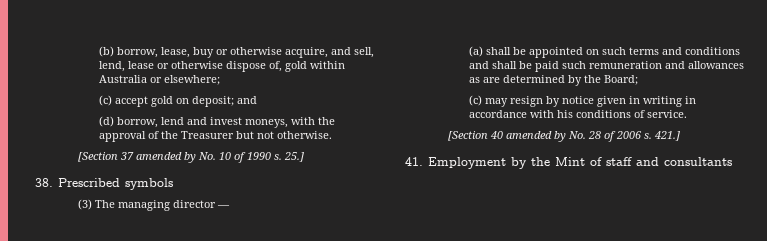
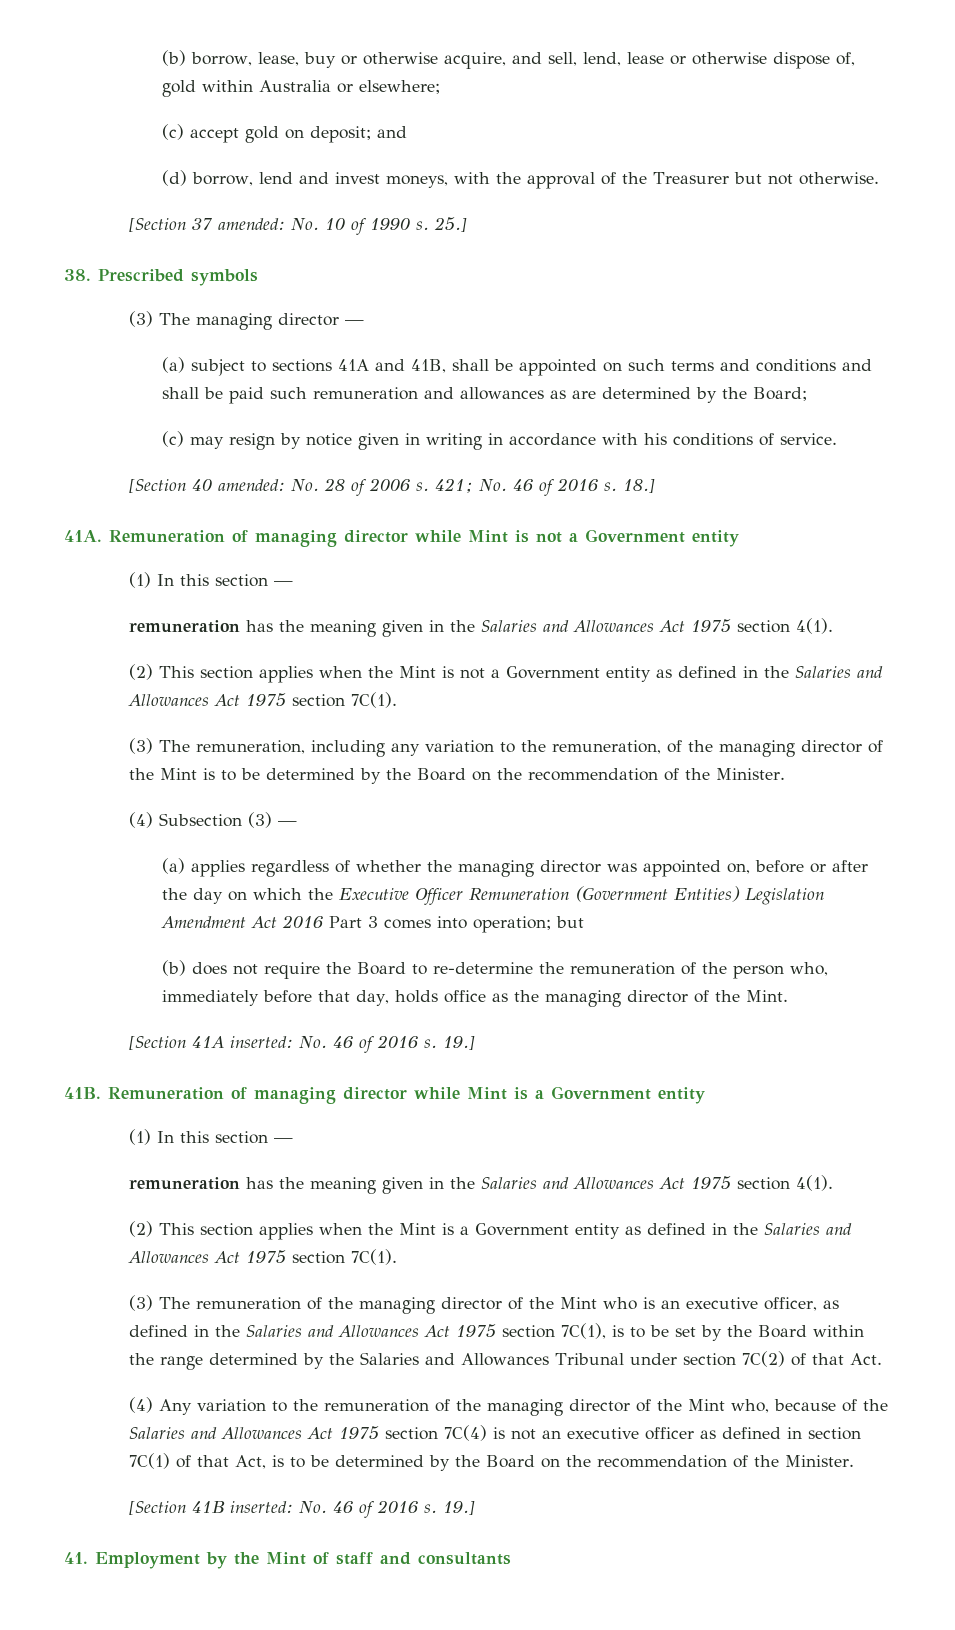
[135,152,196,163] amended by -> [218,218,286,230] amended:
(483, 51) none -> [190,359,446,376] subject to sections 41A and 41B,
[505,131,566,142] amended by -> [218,479,286,491] amended:
[653,131,680,141] 421.] -> [435,478,656,496] [64,529,739,547] [129,572,294,588] [129,618,834,637] [129,664,884,683] [128,692,398,708] [129,738,884,757] [129,768,786,784] [129,812,298,828] [161,858,868,877] [161,886,824,905] [160,915,584,933] [161,960,828,979] [161,990,788,1007] [129,1035,476,1053] [64,1086,705,1104] [129,1129,294,1145] [129,1175,834,1194] [129,1221,853,1240] [128,1249,398,1265] [129,1295,840,1314] [129,1323,865,1341] [129,1351,883,1370] [129,1397,889,1416] [129,1425,862,1441] [129,1453,855,1471] [129,1500,476,1518] 421; No. 46 of 2016 s. 18.] // 41A. Remuneration of managing director while Mint is not a Government entity // (1) In this section — // remuneration has the meaning given in the Salaries and Allowances Act 1975 section 4(1). // (2) This section applies when the Mint is not a Government entity as defined in the Salaries and Allowances Act 1975 section 7C(1). // (3) The remuneration, including any variation to the remuneration, of the managing director of the Mint is to be determined by the Board on the recommendation of the Minister. // (4) Subsection (3) — // (a) applies regardless of whether the managing director was appointed on, before or after the day on which the Executive Officer Remuneration (Government Entities) Legislation Amendment Act 2016 Part 3 comes into operation; but // (b) does not require the Board to re-determine the remuneration of the person who, immediately before that day, holds office as the managing director of the Mint. // [Section 41A inserted: No. 46 of 2016 s. 19.] // 41B. Remuneration of managing director while Mint is a Government entity // (1) In this section — // remuneration has the meaning given in the Salaries and Allowances Act 1975 section 4(1). // (2) This section applies when the Mint is a Government entity as defined in the Salaries and Allowances Act 1975 section 7C(1). // (3) The remuneration of the managing director of the Mint who is an executive officer, as defined in the Salaries and Allowances Act 1975 section 7C(1), is to be set by the Board within the range determined by the Salaries and Allowances Tribunal under section 7C(2) of that Act. // (4) Any variation to the remuneration of the managing director of the Mint who, because of the Salaries and Allowances Act 1975 section 7C(4) is not an executive officer as defined in section 7C(1) of that Act, is to be determined by the Board on the recommendation of the Minister. // [Section 41B inserted: No. 46 of 2016 s. 19.]

